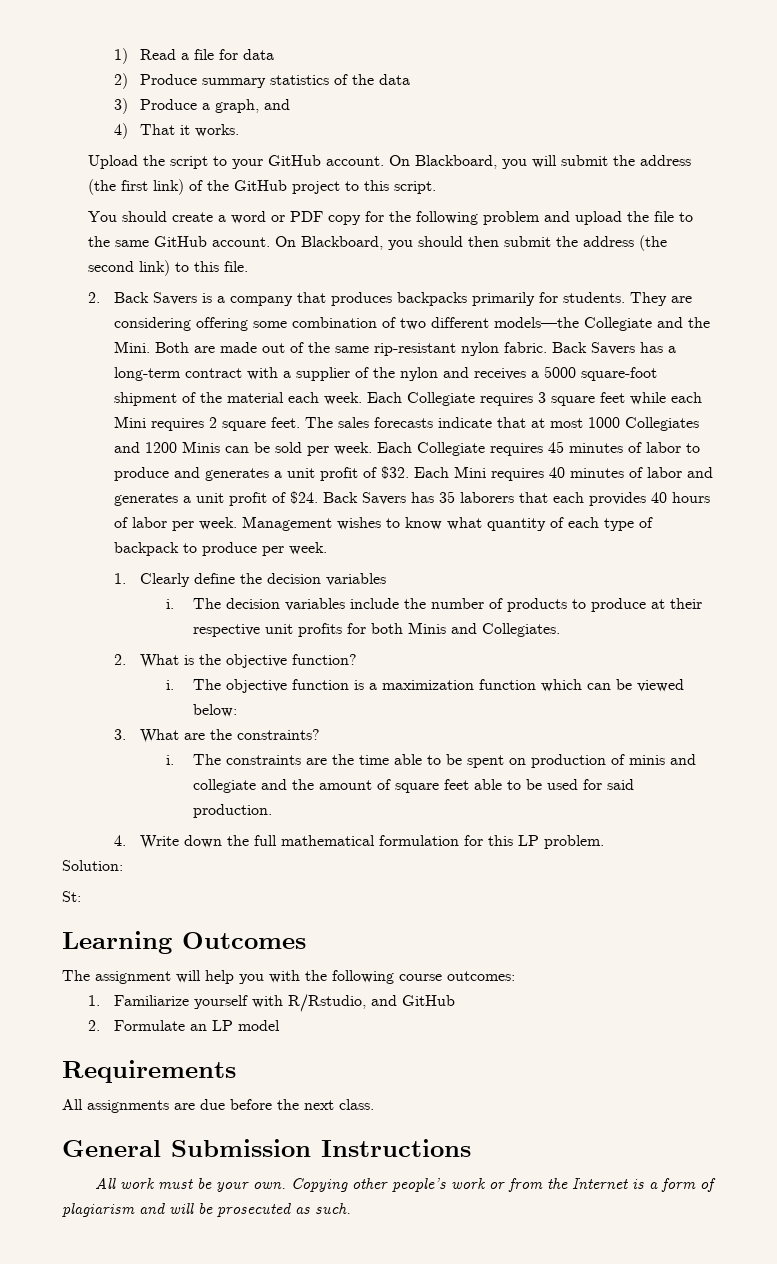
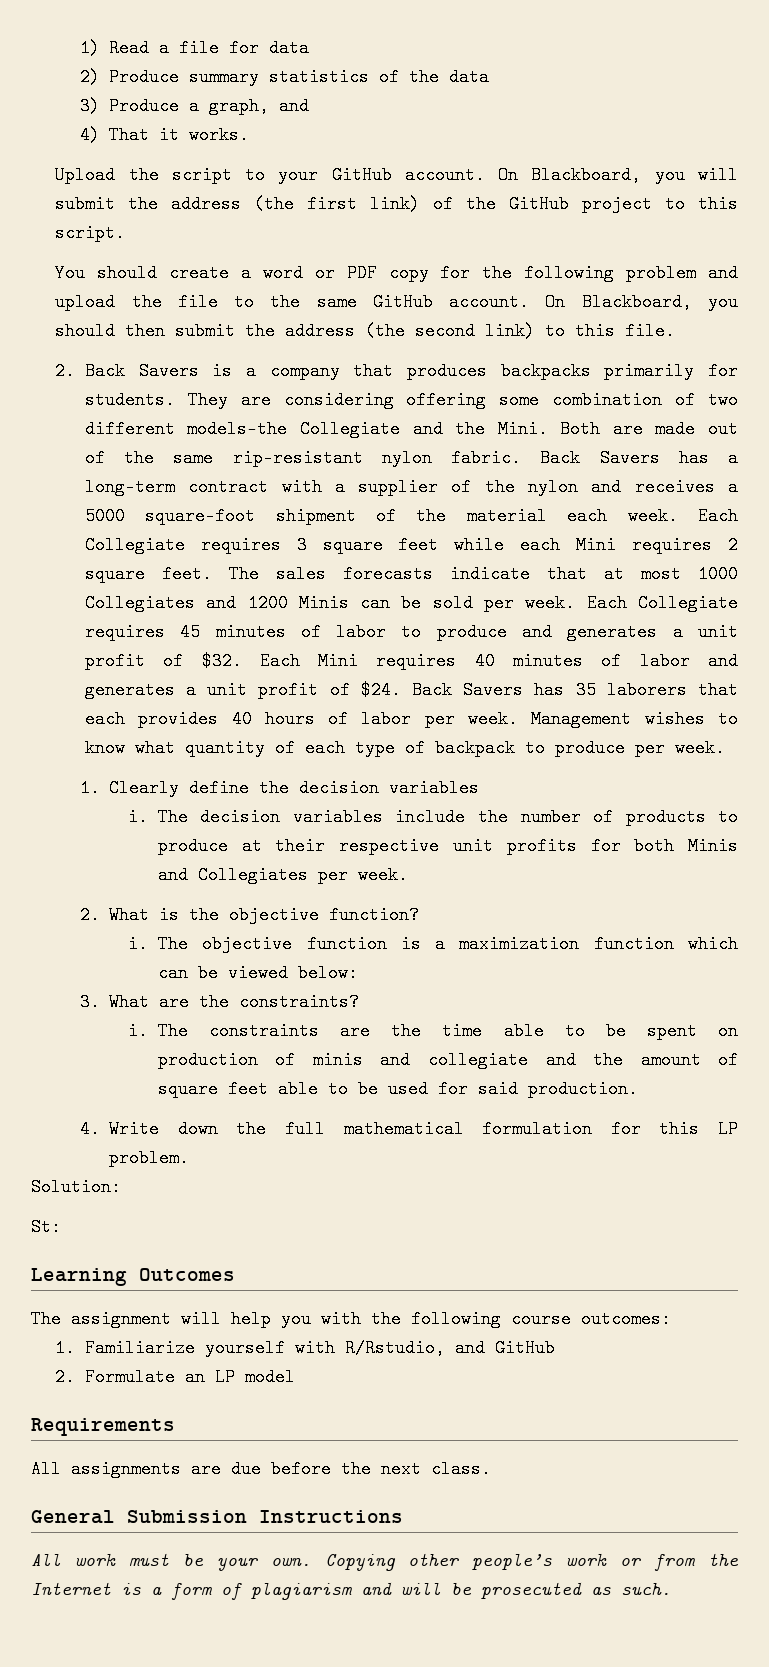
[481,623,560,637] Collegiates. -> [197,866,408,884] Collegiates per week.

